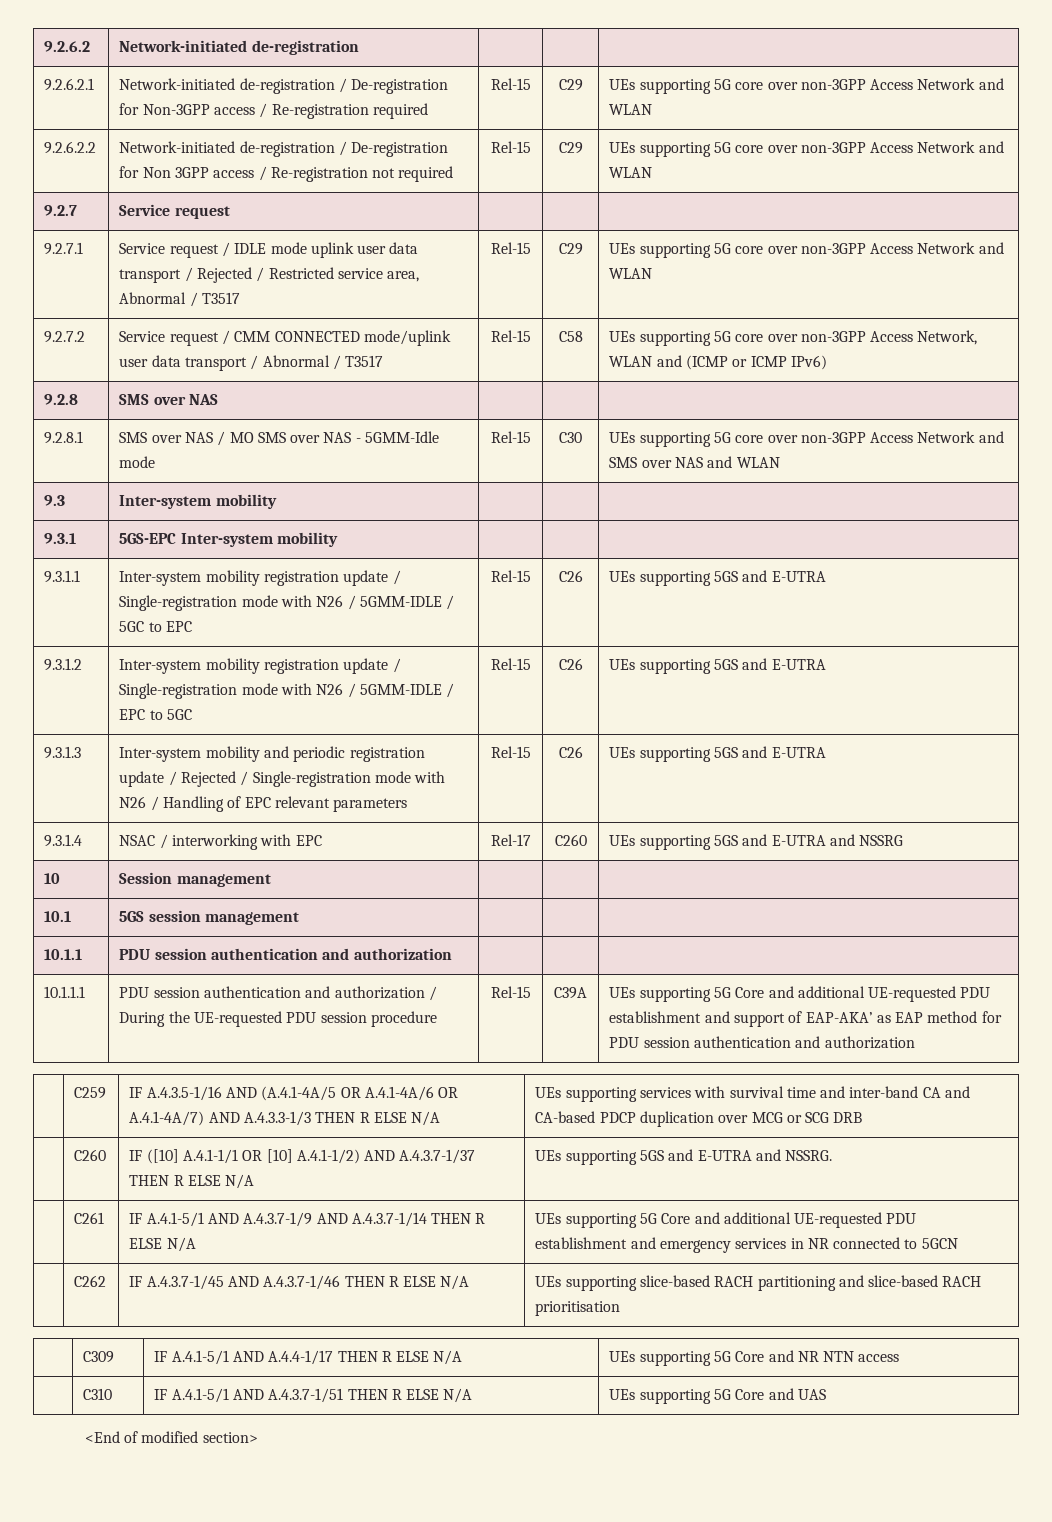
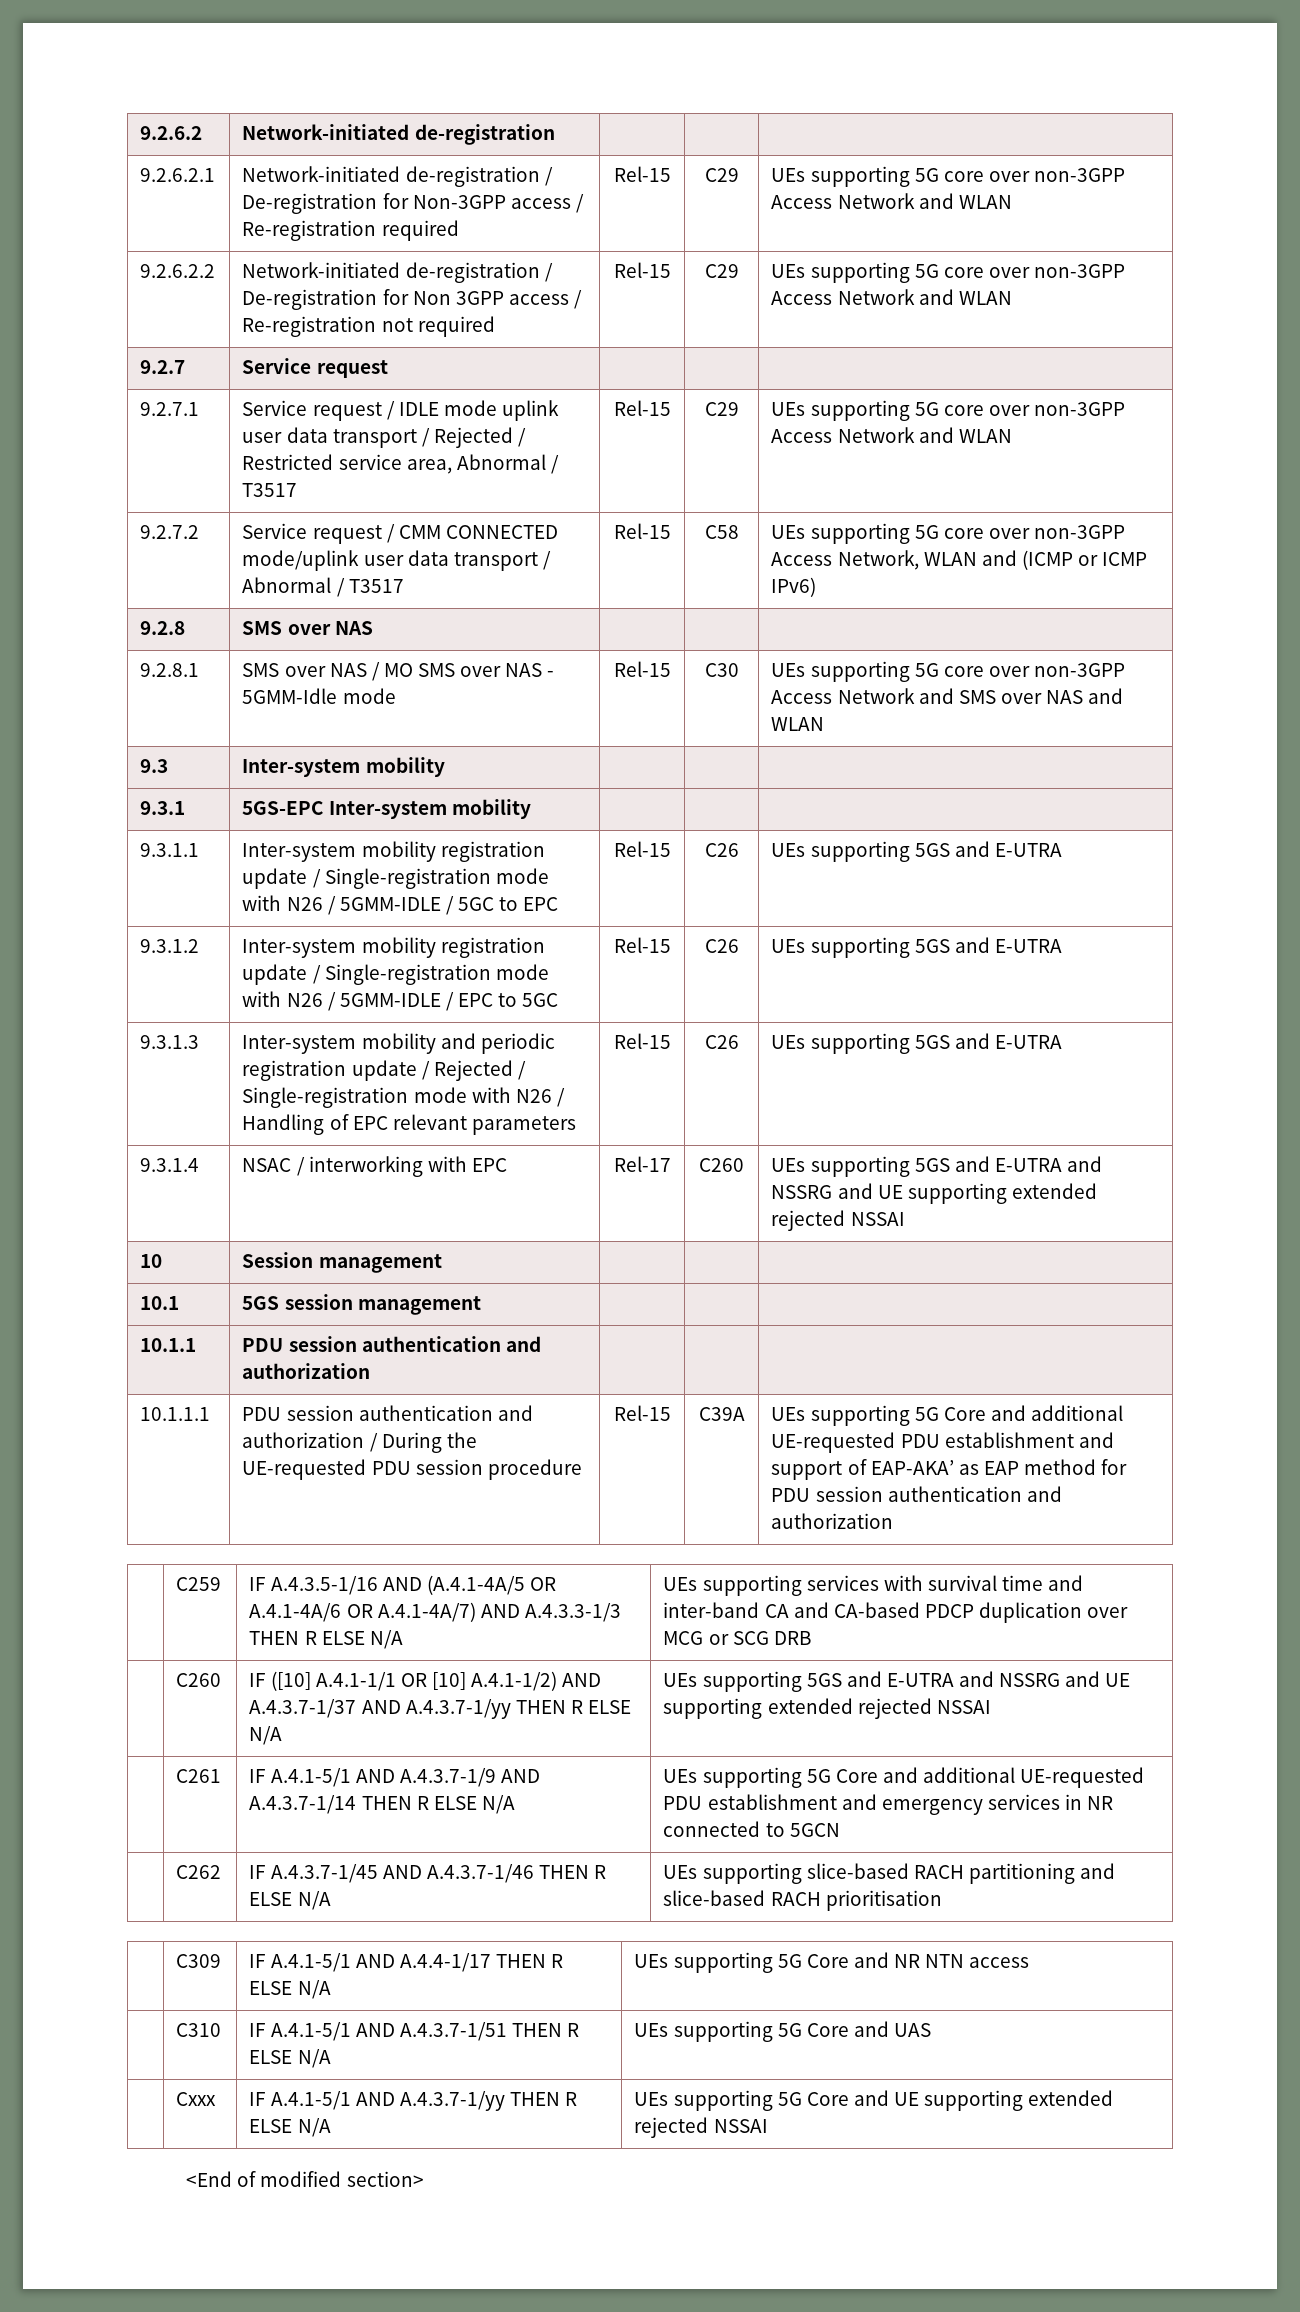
(904, 840) none -> [837,1183,1097,1204] [771,1210,905,1231] and UE supporting extended rejected NSSAI
(476, 1156) none -> [361,1699,511,1719] AND A.4.3.7-1/yy
[785,1150,833,1161] NSSRG. -> [999,1671,1131,1687] [663,1698,991,1719] NSSRG and UE supporting extended rejected NSSAI
(826, 1394) none -> [176,2092,217,2106] [249,2091,578,2111] [249,2118,331,2137] [634,2090,1114,2111] [634,2117,768,2138] // | Cxxx | IF A.4.1-5/1 AND A.4.3.7-1/yy THEN R ELSE N/A | UEs supporting 5G Core and UE supporting extended rejected NSSAI

